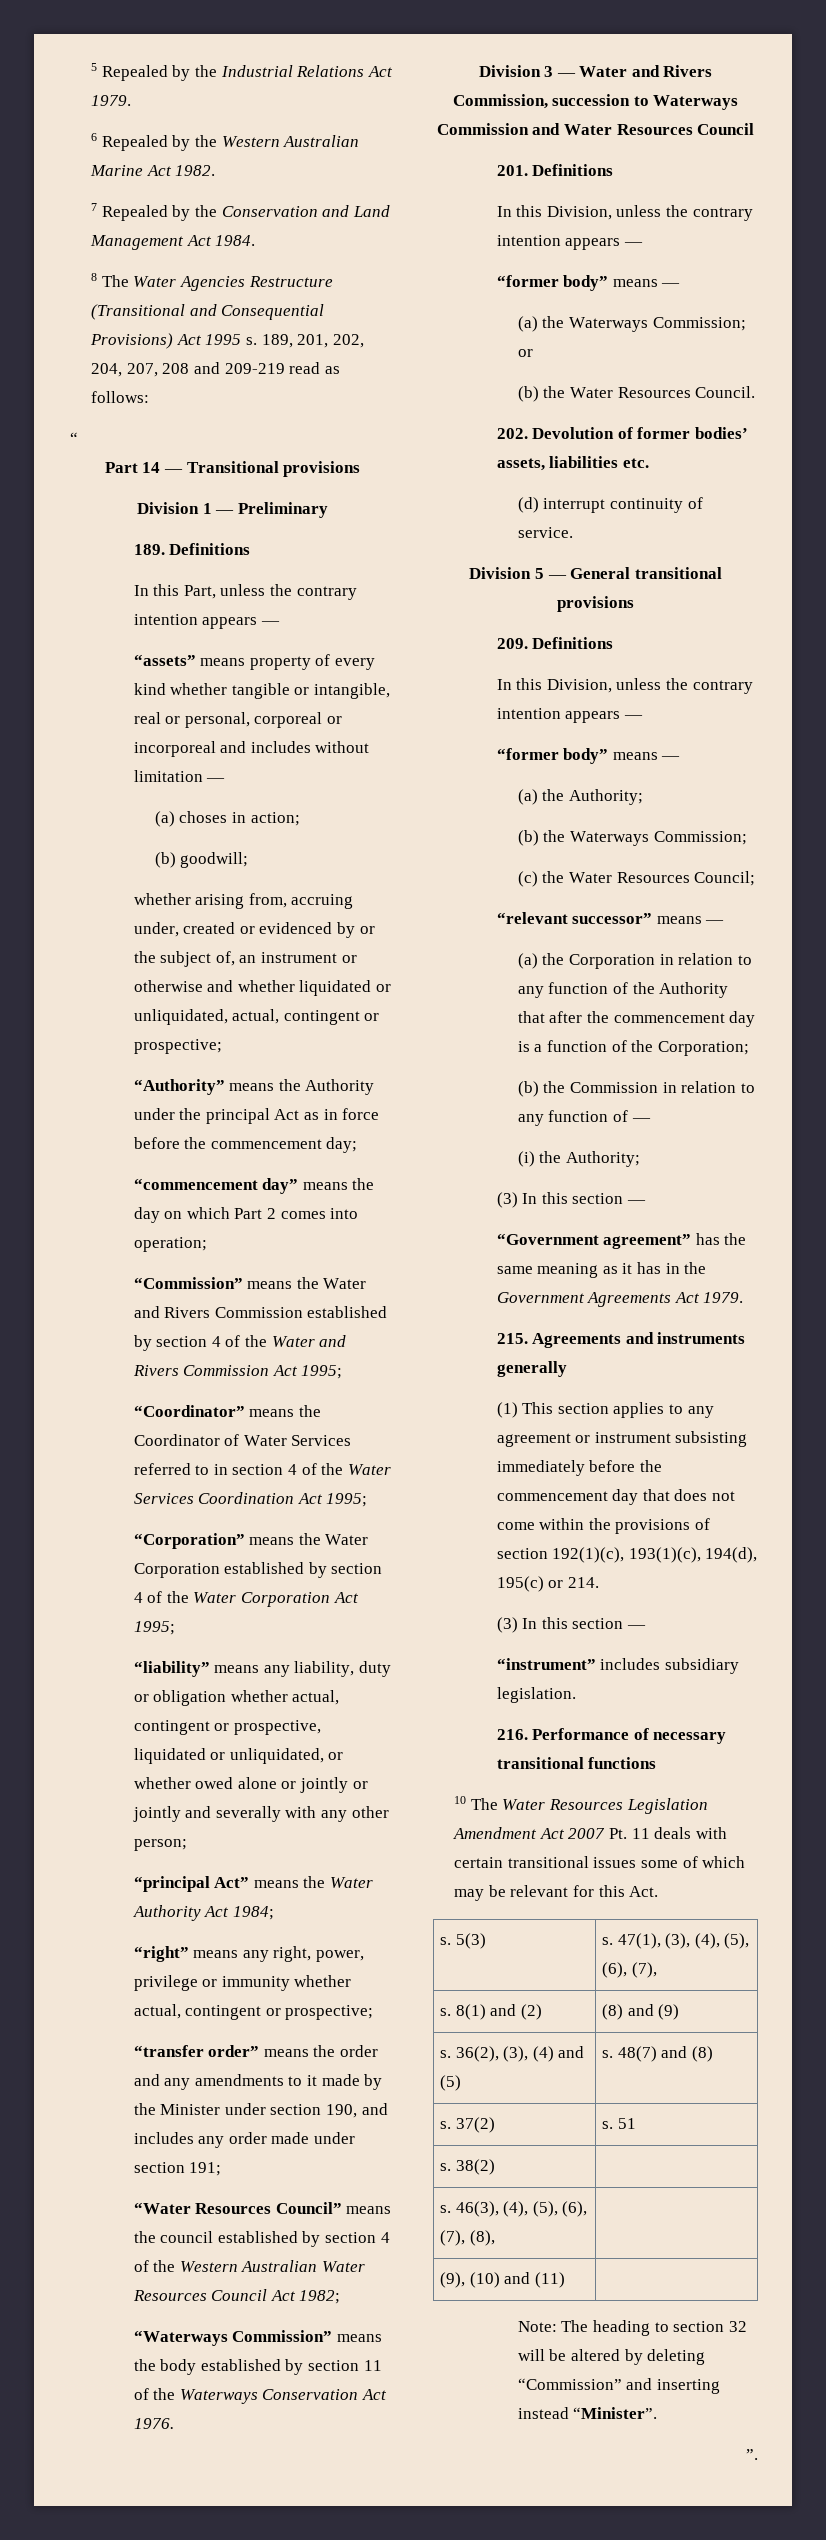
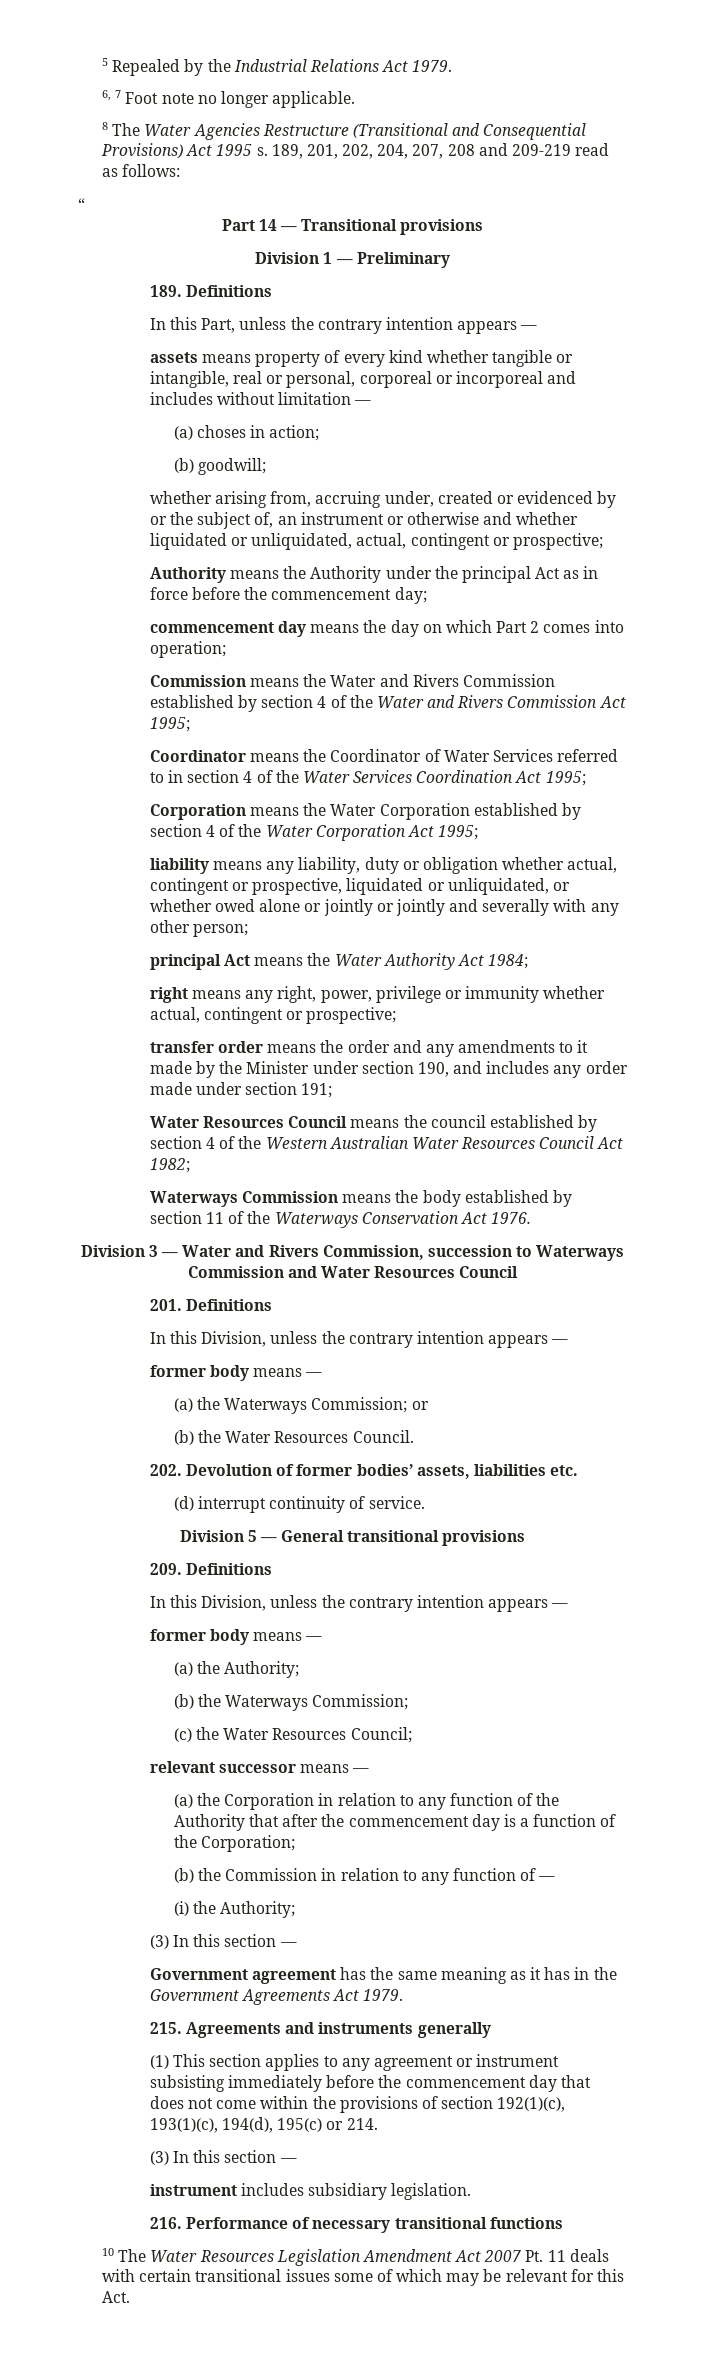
[91,133,360,151] [90,165,216,176] [91,203,390,221] [90,235,256,250] 6 Repealed by the Western Australian Marine Act 1982. // 7 Repealed by the Conservation and Land Management Act 1984. -> [101,90,356,108] 6, 7 Foot note no longer applicable.
[133,654,196,666] “assets” -> [149,352,198,363] assets
[133,1079,225,1095] “Authority” -> [149,567,226,583] Authority
[133,1178,299,1194] “commencement day” -> [149,621,307,637] commencement day
[133,1277,243,1289] “Commission” -> [149,675,246,687] Commission
[133,1405,245,1417] “Coordinator” -> [149,750,246,762] Coordinator
[133,1533,245,1549] “Corporation” -> [149,804,246,820] Corporation
[133,1661,210,1677] “liability” -> [149,858,209,874] liability
[133,1876,250,1892] “principal Act” -> [149,954,251,970] principal Act
[133,1946,189,1962] “right” -> [149,987,188,1003] right
[133,2045,260,2057] “transfer order” -> [149,1041,264,1053] transfer order
[133,2202,342,2214] “Water Resources Council” -> [149,1116,348,1128] Water Resources Council
[133,2330,333,2346] “Waterways Commission” -> [149,1191,339,1207] Waterways Commission
[496,275,609,291] “former body” -> [149,1365,250,1381] former body
[496,748,609,764] “former body” -> [149,1629,250,1645] former body
[496,912,653,924] “relevant successor” -> [149,1761,297,1773] relevant successor
[496,1233,692,1249] “Government agreement” -> [149,1968,337,1984] Government agreement
[496,1658,596,1670] “instrument” -> [149,2184,237,2196] instrument
[439,1933,486,1949] [601,1933,750,1949] [601,1962,657,1978] [439,2004,542,2020] [601,2004,680,2020] [439,2046,585,2062] [439,2075,461,2091] [601,2046,713,2062] [439,2117,495,2133] [601,2118,636,2129] [439,2159,495,2175] [439,2201,588,2217] [439,2230,495,2246] [439,2272,565,2288] [517,2320,747,2336] [517,2349,706,2365] [517,2378,721,2394] [517,2407,658,2419] [746,2449,758,2460] // s. 5(3) | s. 47(1), (3), (4), (5), (6), (7), // s. 8(1) and (2) | (8) and (9) // s. 36(2), (3), (4) and (5) | s. 48(7) and (8) // s. 37(2) | s. 51 // s. 38(2) | // s. 46(3), (4), (5), (6), (7), (8), | // (9), (10) and (11) | // Note: The heading to section 32 will be altered by deleting “Commission” and inserting instead “Minister”. // ”. -> (130, 2297) none

